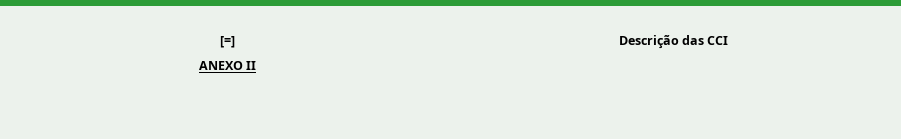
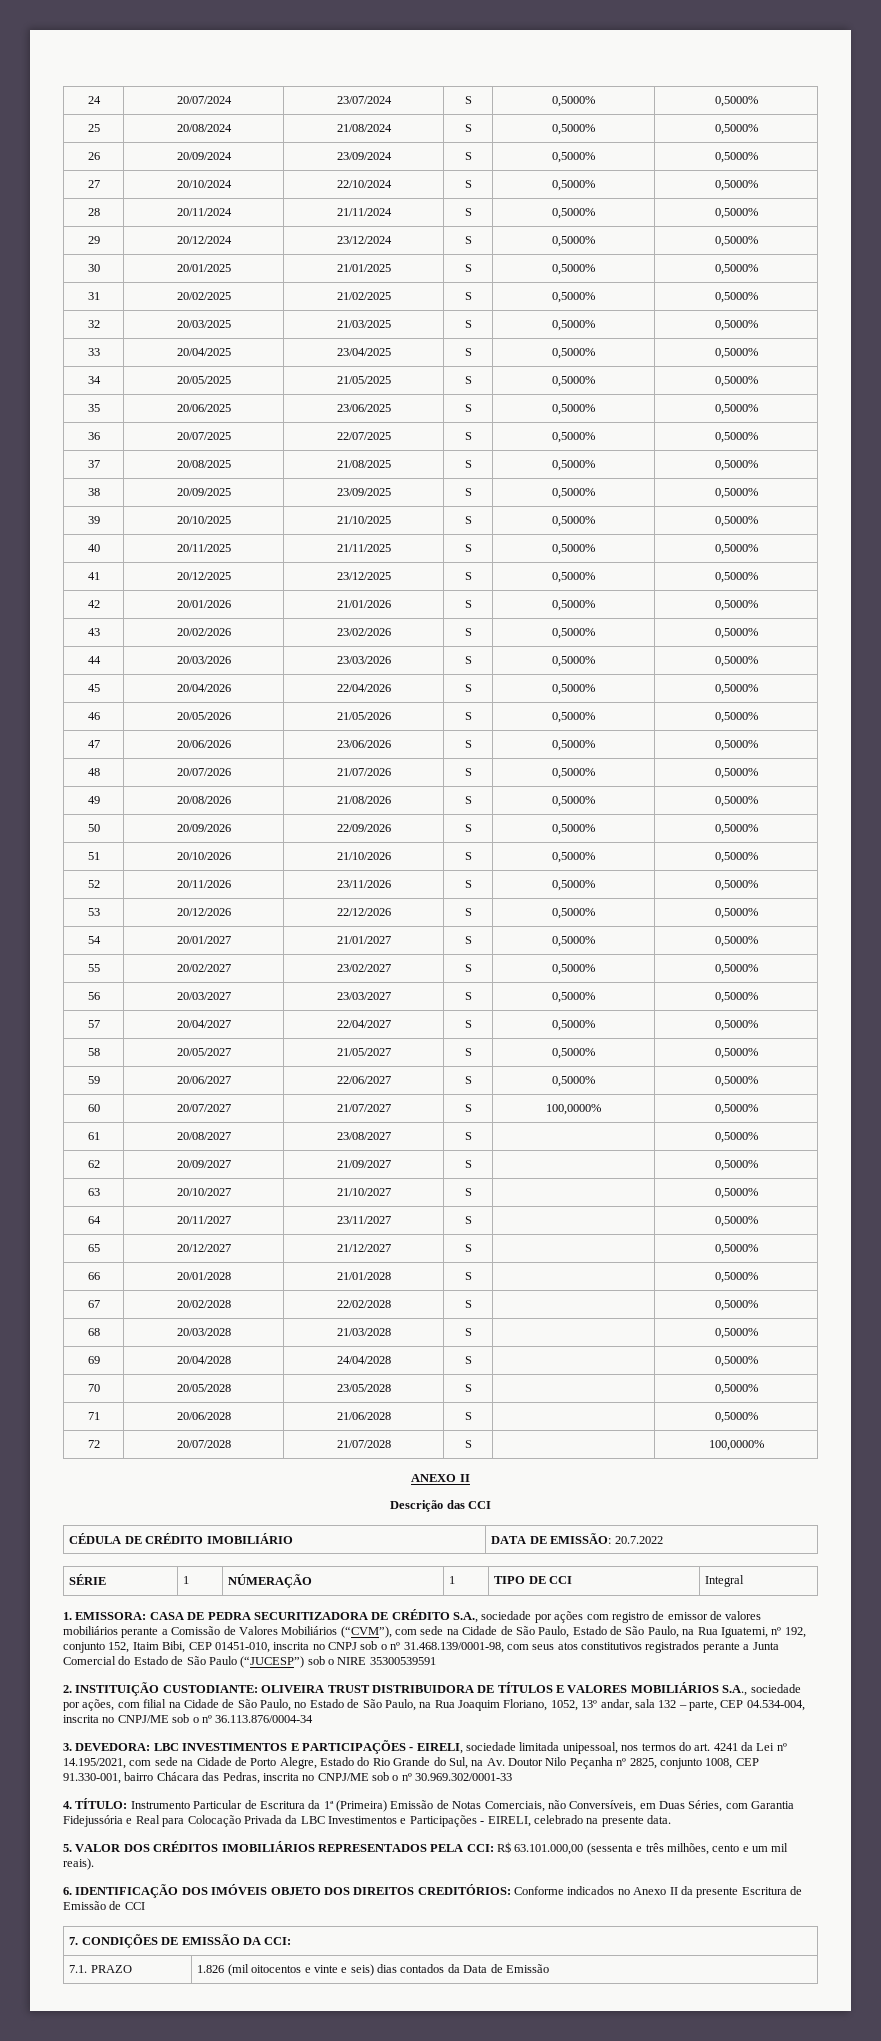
[220,36,235,48] [=] -> [87,96,101,104] [176,96,232,104] [336,96,392,104] [464,96,472,104] [552,96,595,107] [714,96,758,107] [87,124,100,132] [176,124,232,132] [336,124,392,132] [464,124,472,132] [552,124,595,135] [714,124,758,135] [87,152,100,160] [176,152,232,160] [336,152,392,160] [464,152,472,160] [552,152,595,163] [714,152,758,163] [87,180,100,188] [176,180,232,188] [336,180,392,188] [464,180,472,188] [552,180,595,191] [714,180,758,191] [87,208,100,216] [176,208,232,216] [336,208,392,216] [464,208,472,216] [552,208,595,219] [714,208,758,219] [87,236,100,244] [176,236,232,244] [336,236,392,244] [464,236,472,244] [552,236,595,247] [714,236,758,247] [87,264,100,272] [176,264,231,272] [336,264,391,272] [464,264,472,272] [552,264,595,275] [714,264,758,275] [87,292,100,300] [176,292,231,300] [336,292,391,300] [464,292,472,300] [552,292,595,303] [714,292,758,303] [87,320,100,328] [176,320,231,328] [336,320,391,328] [464,320,472,328] [552,320,595,331] [714,320,758,331] [87,348,100,356] [176,348,231,356] [336,348,391,356] [464,348,472,356] [552,348,595,359] [714,348,758,359] [87,376,101,384] [176,376,231,384] [336,376,391,384] [464,376,472,384] [552,376,595,387] [714,376,758,387] [87,404,100,412] [176,404,231,412] [336,404,391,412] [464,404,472,412] [552,404,595,415] [714,404,758,415] [87,432,100,440] [176,432,231,440] [336,432,391,440] [464,432,472,440] [552,432,595,443] [714,432,758,443] [87,460,100,468] [176,460,231,468] [336,460,391,468] [464,460,472,468] [552,460,595,471] [714,460,758,471] [87,488,100,496] [176,488,231,496] [336,488,391,496] [464,488,472,496] [552,488,595,499] [714,488,758,499] [87,516,100,524] [176,516,231,524] [336,516,391,524] [464,516,472,524] [552,516,595,527] [714,516,758,527] [87,544,100,552] [176,544,231,552] [336,544,391,552] [464,544,472,552] [552,544,595,555] [714,544,758,555] [87,572,100,580] [176,572,231,580] [336,572,391,580] [464,572,472,580] [552,572,595,583] [714,572,758,583] [87,600,100,608] [176,600,231,608] [336,600,391,608] [464,600,472,608] [552,600,595,611] [714,600,758,611] [87,628,100,636] [176,628,231,636] [336,628,391,636] [464,628,472,636] [552,628,595,639] [714,628,758,639] [87,656,101,664] [176,656,231,664] [336,656,391,664] [464,656,472,664] [552,656,595,667] [714,656,758,667] [87,684,100,692] [176,684,231,692] [336,684,391,692] [464,684,472,692] [552,684,595,695] [714,684,758,695] [87,712,100,720] [176,712,231,720] [336,712,391,720] [464,712,472,720] [552,712,595,723] [714,712,758,723] [87,740,100,748] [176,740,231,748] [336,740,391,748] [464,740,472,748] [552,740,595,751] [714,740,758,751] [87,768,100,776] [176,768,231,776] [336,768,391,776] [464,768,472,776] [552,768,595,779] [714,768,758,779] [87,796,100,804] [176,796,231,804] [336,796,391,804] [464,796,472,804] [552,796,595,807] [714,796,758,807] [87,824,100,832] [176,824,231,832] [336,824,391,832] [464,824,472,832] [552,824,595,835] [714,824,758,835] [87,852,100,860] [176,852,231,860] [336,852,391,860] [464,852,472,860] [552,852,595,863] [714,852,758,863] [87,880,100,888] [176,880,231,888] [336,880,391,888] [464,880,472,888] [552,880,595,891] [714,880,758,891] [87,908,100,916] [176,908,231,916] [336,908,391,916] [464,908,472,916] [552,908,595,919] [714,908,758,919] [87,936,101,944] [176,936,231,944] [336,936,391,944] [464,936,472,944] [552,936,595,947] [714,936,758,947] [87,964,100,972] [176,964,231,972] [336,964,391,972] [464,964,472,972] [552,964,595,975] [714,964,758,975] [87,992,100,1000] [176,992,231,1000] [336,992,391,1000] [464,992,472,1000] [552,992,595,1003] [714,992,758,1003] [87,1020,100,1028] [176,1020,231,1028] [336,1020,391,1028] [464,1020,472,1028] [552,1020,595,1031] [714,1020,758,1031] [87,1048,100,1056] [176,1048,231,1056] [336,1048,391,1056] [464,1048,472,1056] [552,1048,595,1059] [714,1048,758,1059] [87,1076,100,1084] [176,1076,231,1084] [336,1076,391,1084] [464,1076,472,1084] [552,1076,595,1087] [714,1076,758,1087] [87,1104,100,1112] [176,1104,231,1112] [336,1104,391,1112] [464,1104,472,1112] [546,1104,601,1115] [714,1104,758,1115] [87,1132,100,1140] [176,1132,231,1140] [336,1132,391,1140] [464,1132,472,1140] [714,1132,758,1143] [87,1160,100,1168] [176,1160,231,1168] [336,1160,391,1168] [464,1160,472,1168] [714,1160,758,1171] [87,1188,100,1196] [176,1188,231,1196] [336,1188,391,1196] [464,1188,472,1196] [714,1188,758,1199] [87,1216,101,1224] [176,1216,231,1224] [336,1216,391,1224] [464,1216,472,1224] [714,1216,758,1227] [87,1244,100,1252] [176,1244,231,1252] [336,1244,391,1252] [464,1244,472,1252] [714,1244,758,1255] [87,1272,100,1280] [176,1272,231,1280] [336,1272,391,1280] [464,1272,472,1280] [714,1272,758,1283] [87,1300,100,1308] [176,1300,231,1308] [336,1300,391,1308] [464,1300,472,1308] [714,1300,758,1311] [87,1328,100,1336] [176,1328,231,1336] [336,1328,391,1336] [464,1328,472,1336] [714,1328,758,1339] [87,1356,100,1364] [176,1356,231,1364] [336,1356,391,1364] [464,1356,472,1364] [714,1356,758,1367] [87,1384,100,1392] [176,1384,231,1392] [336,1384,391,1392] [464,1384,472,1392] [714,1384,758,1395] [87,1412,100,1420] [176,1412,231,1420] [336,1412,391,1420] [464,1412,472,1420] [714,1412,758,1423] [87,1440,100,1448] [176,1440,231,1448] [336,1440,391,1448] [464,1440,472,1448] [708,1440,764,1451] 24 | 20/07/2024 | 23/07/2024 | S | 0,5000% | 0,5000% // 25 | 20/08/2024 | 21/08/2024 | S | 0,5000% | 0,5000% // 26 | 20/09/2024 | 23/09/2024 | S | 0,5000% | 0,5000% // 27 | 20/10/2024 | 22/10/2024 | S | 0,5000% | 0,5000% // 28 | 20/11/2024 | 21/11/2024 | S | 0,5000% | 0,5000% // 29 | 20/12/2024 | 23/12/2024 | S | 0,5000% | 0,5000% // 30 | 20/01/2025 | 21/01/2025 | S | 0,5000% | 0,5000% // 31 | 20/02/2025 | 21/02/2025 | S | 0,5000% | 0,5000% // 32 | 20/03/2025 | 21/03/2025 | S | 0,5000% | 0,5000% // 33 | 20/04/2025 | 23/04/2025 | S | 0,5000% | 0,5000% // 34 | 20/05/2025 | 21/05/2025 | S | 0,5000% | 0,5000% // 35 | 20/06/2025 | 23/06/2025 | S | 0,5000% | 0,5000% // 36 | 20/07/2025 | 22/07/2025 | S | 0,5000% | 0,5000% // 37 | 20/08/2025 | 21/08/2025 | S | 0,5000% | 0,5000% // 38 | 20/09/2025 | 23/09/2025 | S | 0,5000% | 0,5000% // 39 | 20/10/2025 | 21/10/2025 | S | 0,5000% | 0,5000% // 40 | 20/11/2025 | 21/11/2025 | S | 0,5000% | 0,5000% // 41 | 20/12/2025 | 23/12/2025 | S | 0,5000% | 0,5000% // 42 | 20/01/2026 | 21/01/2026 | S | 0,5000% | 0,5000% // 43 | 20/02/2026 | 23/02/2026 | S | 0,5000% | 0,5000% // 44 | 20/03/2026 | 23/03/2026 | S | 0,5000% | 0,5000% // 45 | 20/04/2026 | 22/04/2026 | S | 0,5000% | 0,5000% // 46 | 20/05/2026 | 21/05/2026 | S | 0,5000% | 0,5000% // 47 | 20/06/2026 | 23/06/2026 | S | 0,5000% | 0,5000% // 48 | 20/07/2026 | 21/07/2026 | S | 0,5000% | 0,5000% // 49 | 20/08/2026 | 21/08/2026 | S | 0,5000% | 0,5000% // 50 | 20/09/2026 | 22/09/2026 | S | 0,5000% | 0,5000% // 51 | 20/10/2026 | 21/10/2026 | S | 0,5000% | 0,5000% // 52 | 20/11/2026 | 23/11/2026 | S | 0,5000% | 0,5000% // 53 | 20/12/2026 | 22/12/2026 | S | 0,5000% | 0,5000% // 54 | 20/01/2027 | 21/01/2027 | S | 0,5000% | 0,5000% // 55 | 20/02/2027 | 23/02/2027 | S | 0,5000% | 0,5000% // 56 | 20/03/2027 | 23/03/2027 | S | 0,5000% | 0,5000% // 57 | 20/04/2027 | 22/04/2027 | S | 0,5000% | 0,5000% // 58 | 20/05/2027 | 21/05/2027 | S | 0,5000% | 0,5000% // 59 | 20/06/2027 | 22/06/2027 | S | 0,5000% | 0,5000% // 60 | 20/07/2027 | 21/07/2027 | S | 100,0000% | 0,5000% // 61 | 20/08/2027 | 23/08/2027 | S | | 0,5000% // 62 | 20/09/2027 | 21/09/2027 | S | | 0,5000% // 63 | 20/10/2027 | 21/10/2027 | S | | 0,5000% // 64 | 20/11/2027 | 23/11/2027 | S | | 0,5000% // 65 | 20/12/2027 | 21/12/2027 | S | | 0,5000% // 66 | 20/01/2028 | 21/01/2028 | S | | 0,5000% // 67 | 20/02/2028 | 22/02/2028 | S | | 0,5000% // 68 | 20/03/2028 | 21/03/2028 | S | | 0,5000% // 69 | 20/04/2028 | 24/04/2028 | S | | 0,5000% // 70 | 20/05/2028 | 23/05/2028 | S | | 0,5000% // 71 | 20/06/2028 | 21/06/2028 | S | | 0,5000% // 72 | 20/07/2028 | 21/07/2028 | S | | 100,0000%
(729, 40) none -> [69,1533,293,1544] [491,1533,663,1544] [69,1574,107,1585] [183,1576,190,1584] [228,1574,313,1588] [449,1576,456,1584] [494,1576,573,1584] [705,1575,745,1587] [63,1609,762,1623] [63,1626,806,1638] [63,1641,779,1653] [63,1656,436,1668] [63,1682,801,1696] [63,1699,805,1711] [63,1714,314,1723] [63,1740,787,1754] [63,1757,759,1769] [63,1772,513,1784] [63,1798,795,1812] [63,1815,671,1827] [63,1841,789,1855] [63,1858,94,1870] [63,1884,802,1898] [63,1901,145,1910] [69,1934,292,1948] [69,1965,132,1973] [197,1964,549,1976] // CÉDULA DE CRÉDITO IMOBILIÁRIO | DATA DE EMISSÃO: 20.7.2022 // SÉRIE | 1 | NÚMERAÇÃO | 1 | TIPO DE CCI | Integral // 1. EMISSORA: CASA DE PEDRA SECURITIZADORA DE CRÉDITO S.A., sociedade por ações com registro de emissor de valores mobiliários perante a Comissão de Valores Mobiliários (“CVM”), com sede na Cidade de São Paulo, Estado de São Paulo, na Rua Iguatemi, nº 192, conjunto 152, Itaim Bibi, CEP 01451-010, inscrita no CNPJ sob o nº 31.468.139/0001-98, com seus atos constitutivos registrados perante a Junta Comercial do Estado de São Paulo (“JUCESP”) sob o NIRE 35300539591 // 2. INSTITUIÇÃO CUSTODIANTE: OLIVEIRA TRUST DISTRIBUIDORA DE TÍTULOS E VALORES MOBILIÁRIOS S.A., sociedade por ações, com filial na Cidade de São Paulo, no Estado de São Paulo, na Rua Joaquim Floriano, 1052, 13º andar, sala 132 – parte, CEP 04.534-004, inscrita no CNPJ/ME sob o nº 36.113.876/0004-34 // 3. DEVEDORA: LBC INVESTIMENTOS E PARTICIPAÇÕES - EIRELI, sociedade limitada unipessoal, nos termos do art. 4241 da Lei nº 14.195/2021, com sede na Cidade de Porto Alegre, Estado do Rio Grande do Sul, na Av. Doutor Nilo Peçanha nº 2825, conjunto 1008, CEP 91.330-001, bairro Chácara das Pedras, inscrita no CNPJ/ME sob o nº 30.969.302/0001-33 // 4. TÍTULO: Instrumento Particular de Escritura da 1ª (Primeira) Emissão de Notas Comerciais, não Conversíveis, em Duas Séries, com Garantia Fidejussória e Real para Colocação Privada da LBC Investimentos e Participações - EIRELI, celebrado na presente data. // 5. VALOR DOS CRÉDITOS IMOBILIÁRIOS REPRESENTADOS PELA CCI: R$ 63.101.000,00 (sessenta e três milhões, cento e um mil reais). // 6. IDENTIFICAÇÃO DOS IMÓVEIS OBJETO DOS DIREITOS CREDITÓRIOS: Conforme indicados no Anexo II da presente Escritura de Emissão de CCI // 7. CONDIÇÕES DE EMISSÃO DA CCI: // 7.1. PRAZO | 1.826 (mil oitocentos e vinte e seis) dias contados da Data de Emissão

